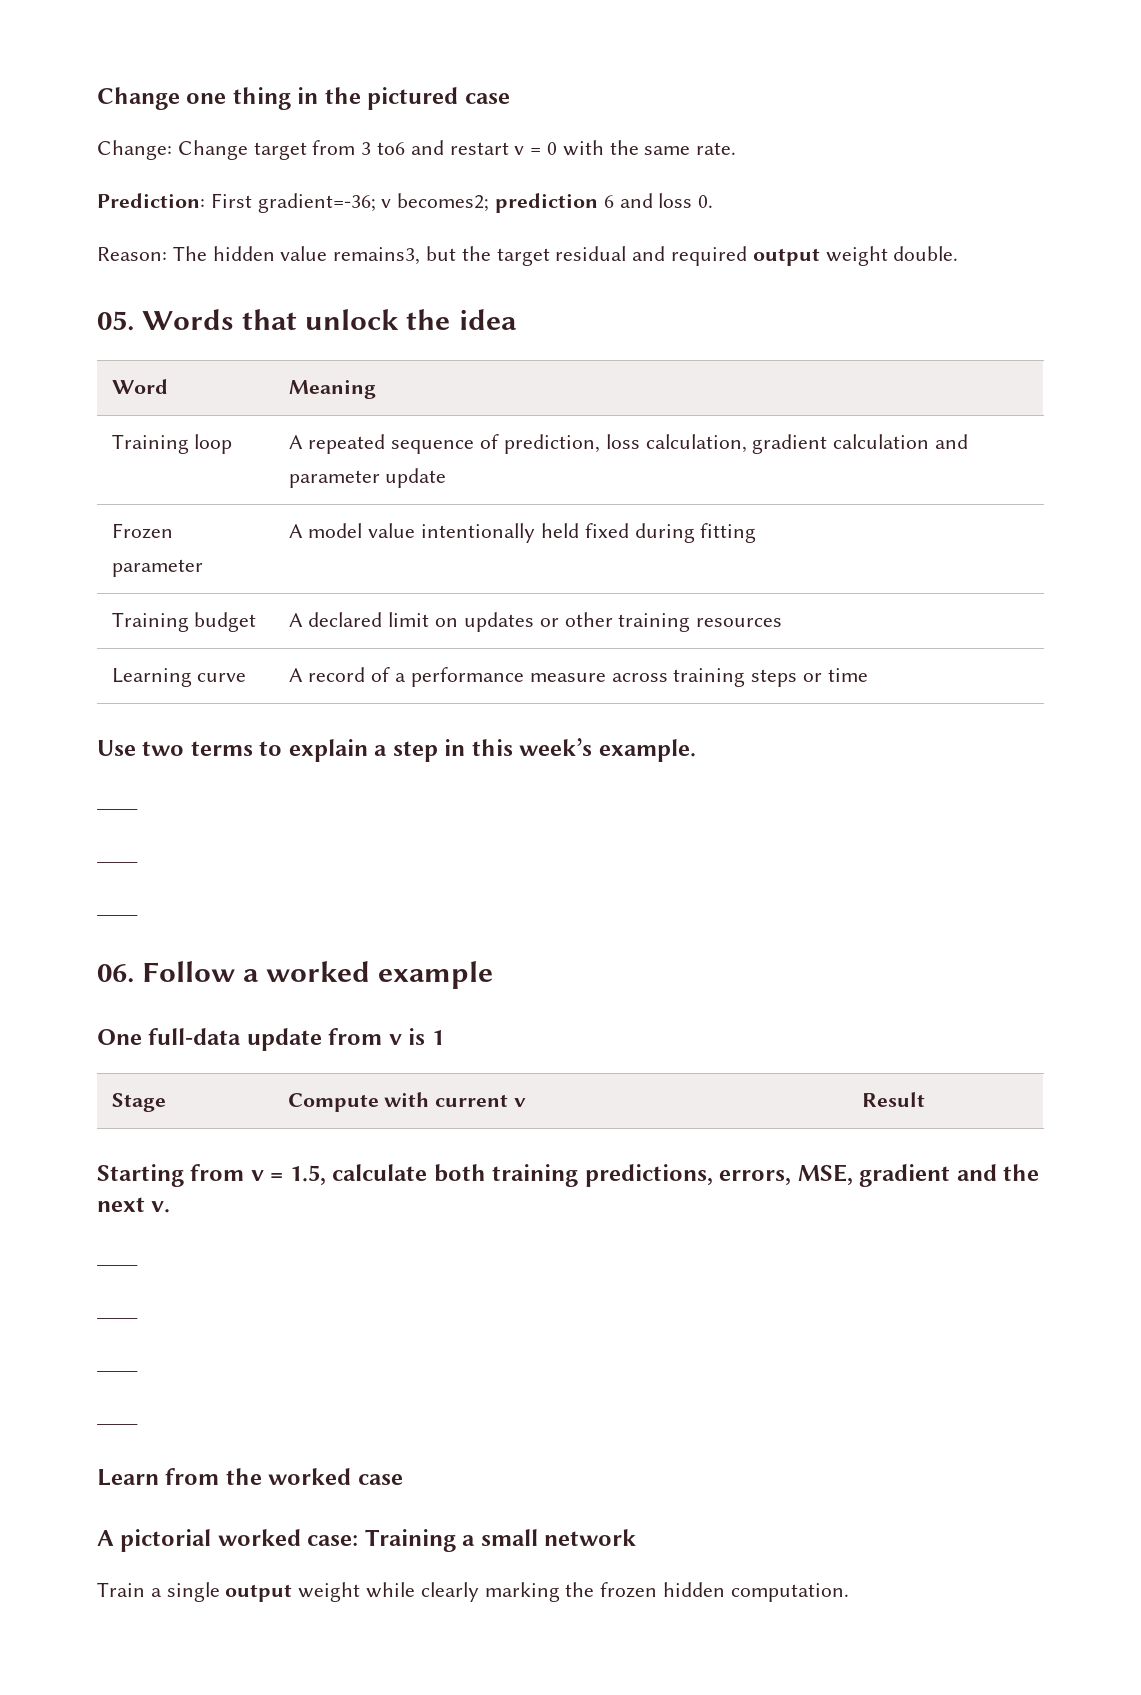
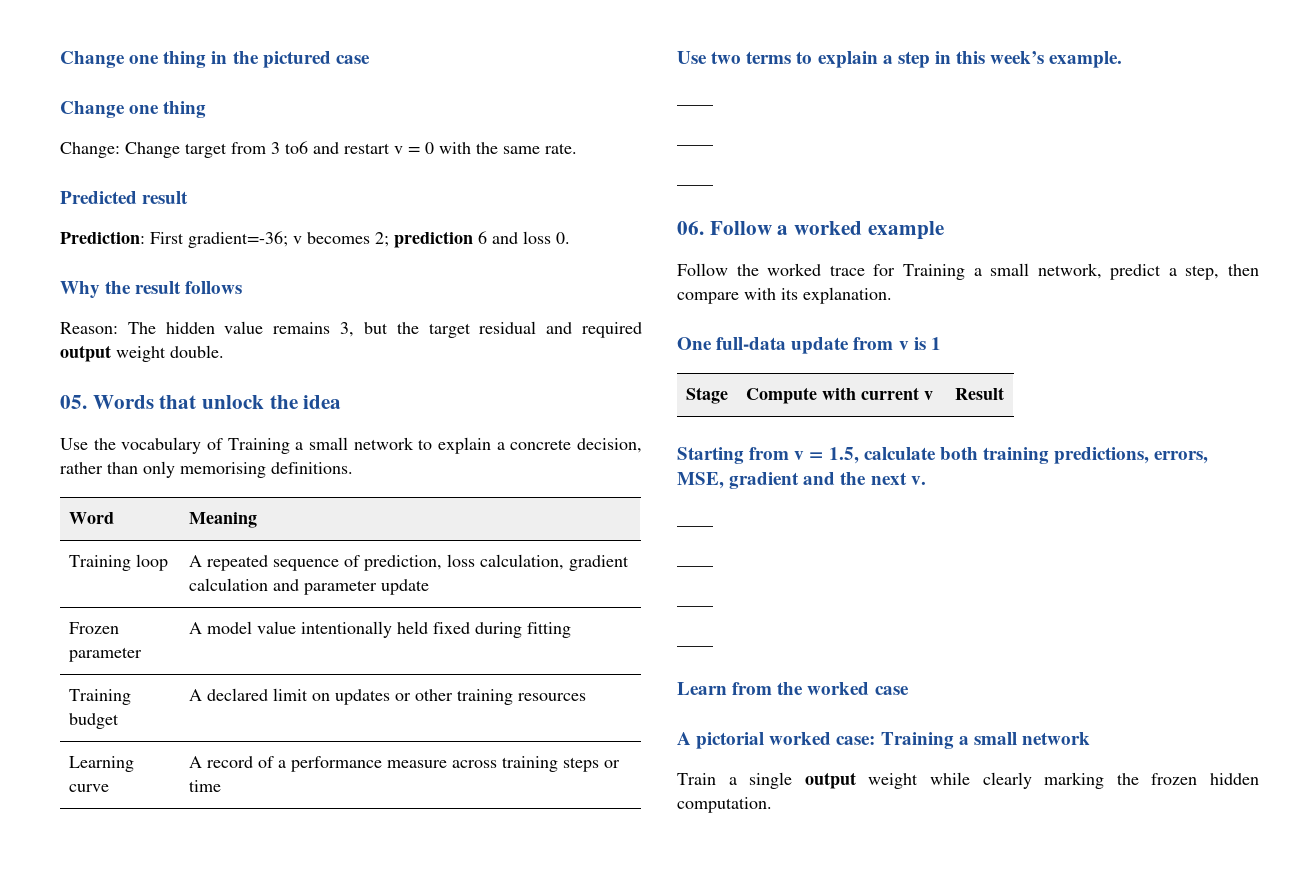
(510, 98) none -> [60,101,207,118] // Change one thing
(737, 148) none -> [60,191,189,204] // Predicted result
[397,193,490,212] becomes2; -> [307,232,389,247] becomes 2;
(714, 201) none -> [60,281,243,298] // Why the result follows
[333,247,421,265] remains3, -> [273,322,355,337] remains 3,
(517, 319) none -> [60,437,642,454] [60,461,353,478] // Use the vocabulary of Training a small network to explain a concrete decision, rather than only memorising definitions.
(494, 975) none -> [677,263,1259,280] [677,287,892,304] // Follow the worked trace for Training a small network, predict a step, then compare with its explanation.

